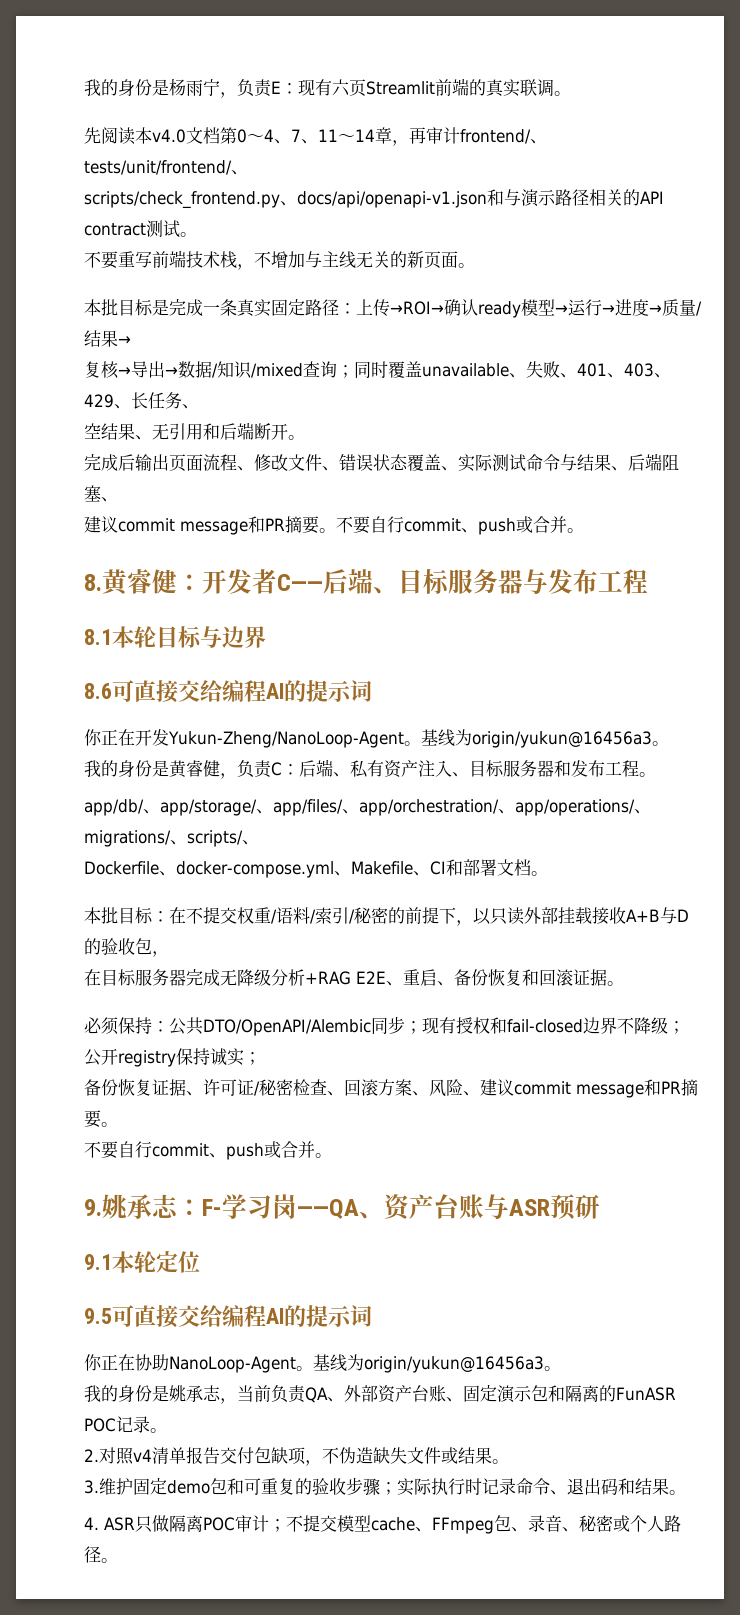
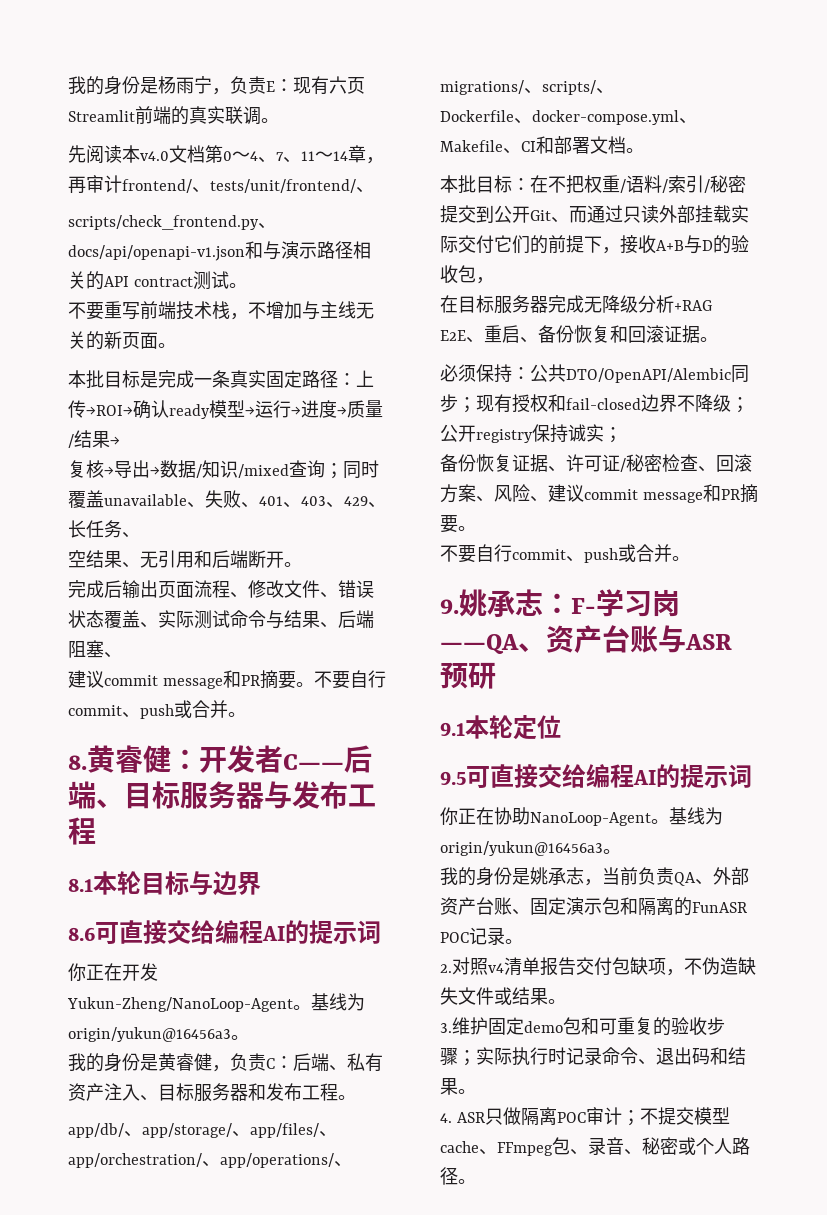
[203,907,237,924] 提交 -> [566,175,584,194] 把
[388,907,592,926] 的前提下，以只读外部挂载 -> [440,205,749,223] [440,235,620,254] 提交到公开Git、而通过只读外部挂载实际交付它们的前提下，

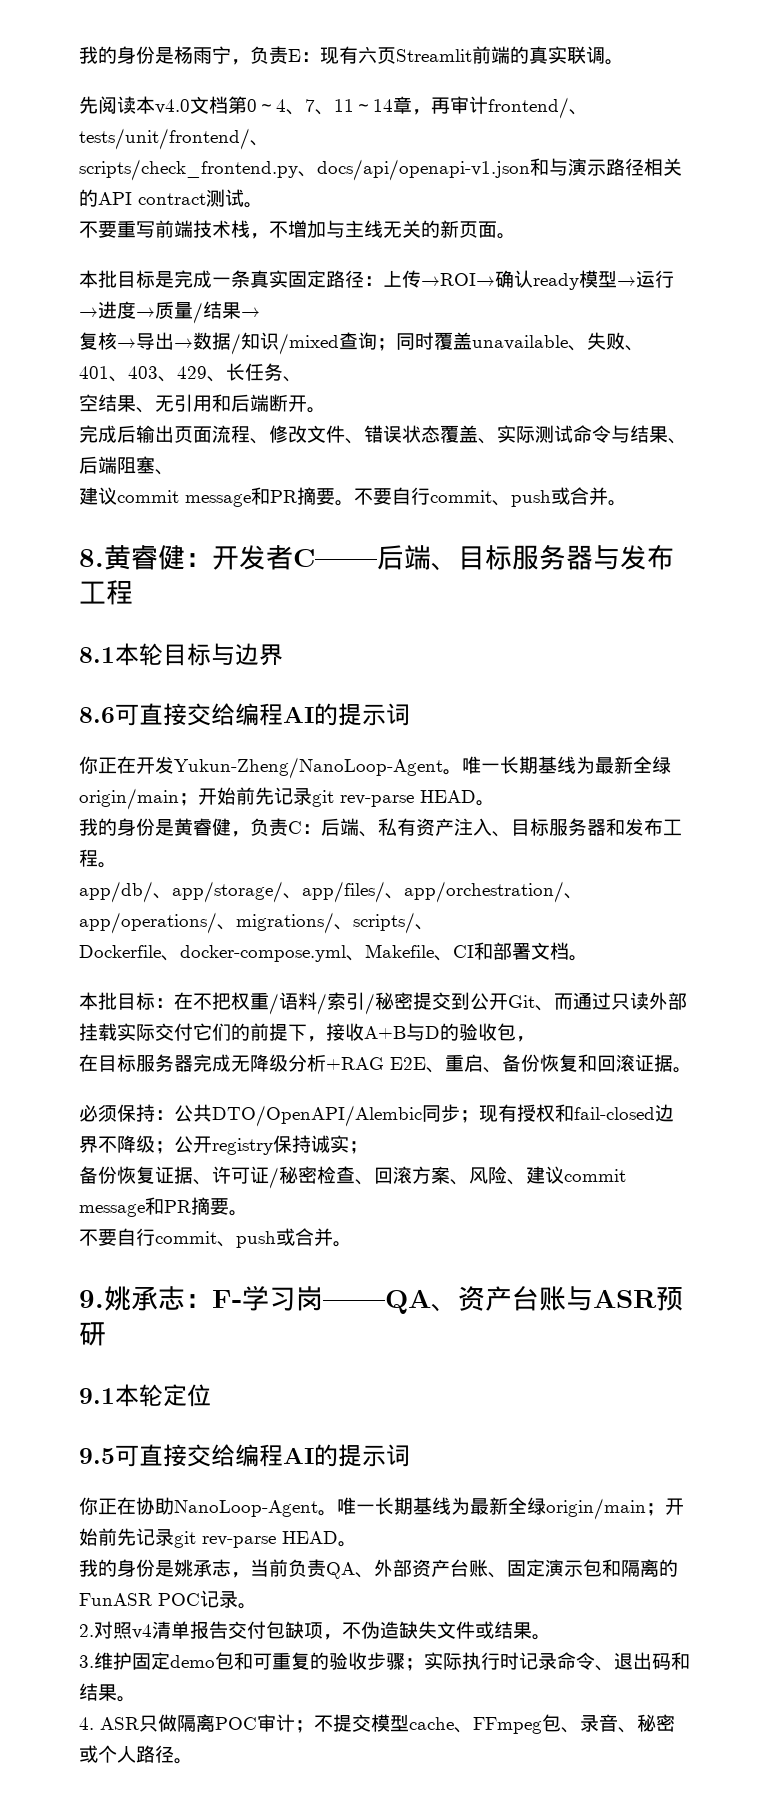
[311,993,365,1011] [68,1027,231,1042] 基线为origin/yukun@16456a3 -> [462,756,671,774] [79,787,476,810] 唯一长期基线为最新全绿origin/main；开始前先记录git rev-parse HEAD
[669,807,723,825] [440,841,603,856] 基线为origin/yukun@16456a3 -> [337,1497,684,1520] [79,1528,338,1548] 唯一长期基线为最新全绿origin/main；开始前先记录git rev-parse HEAD

